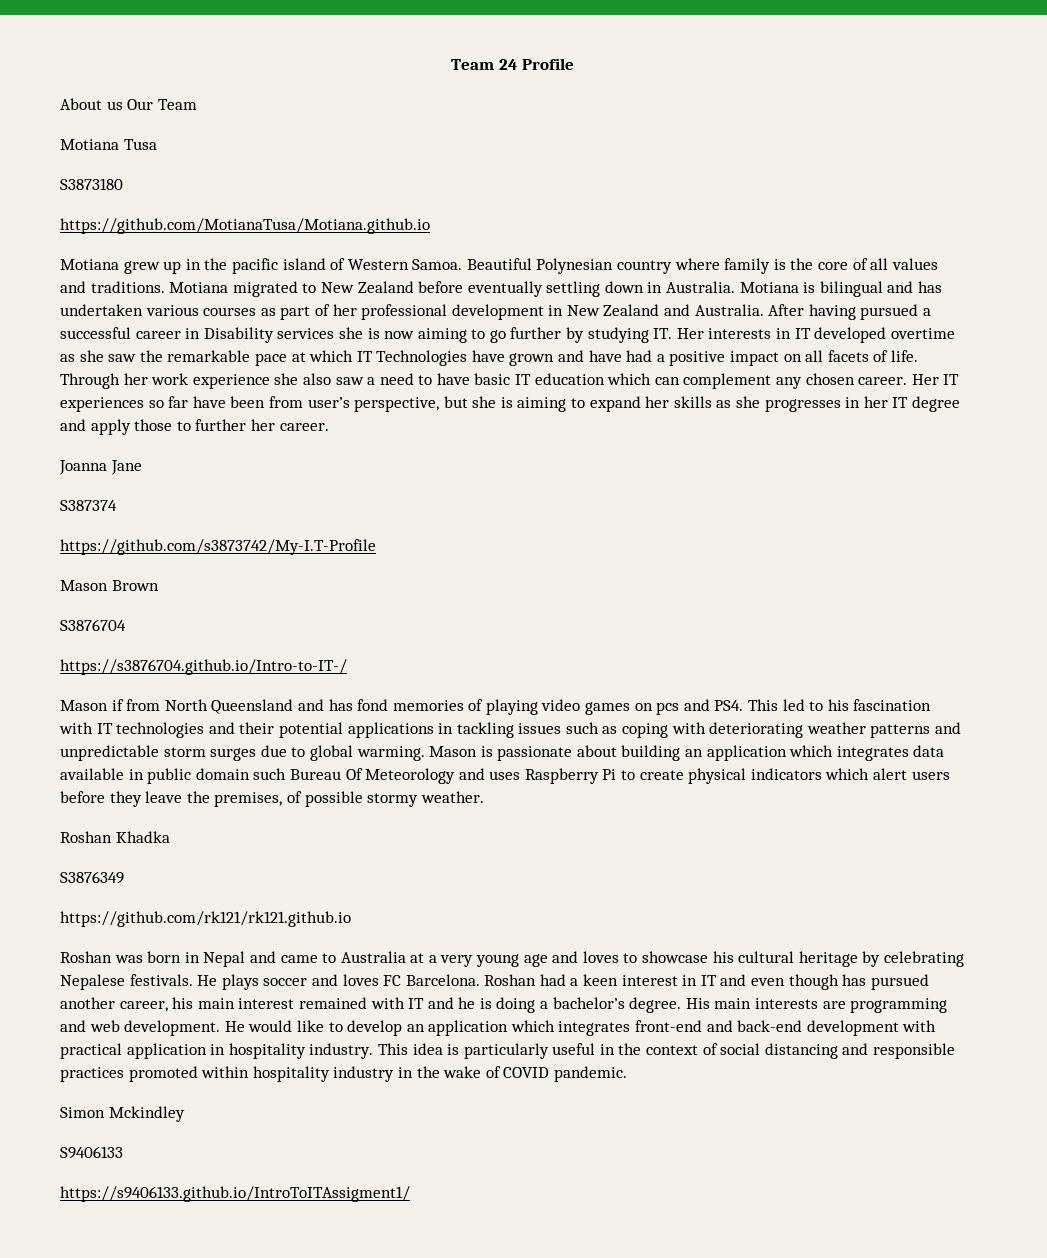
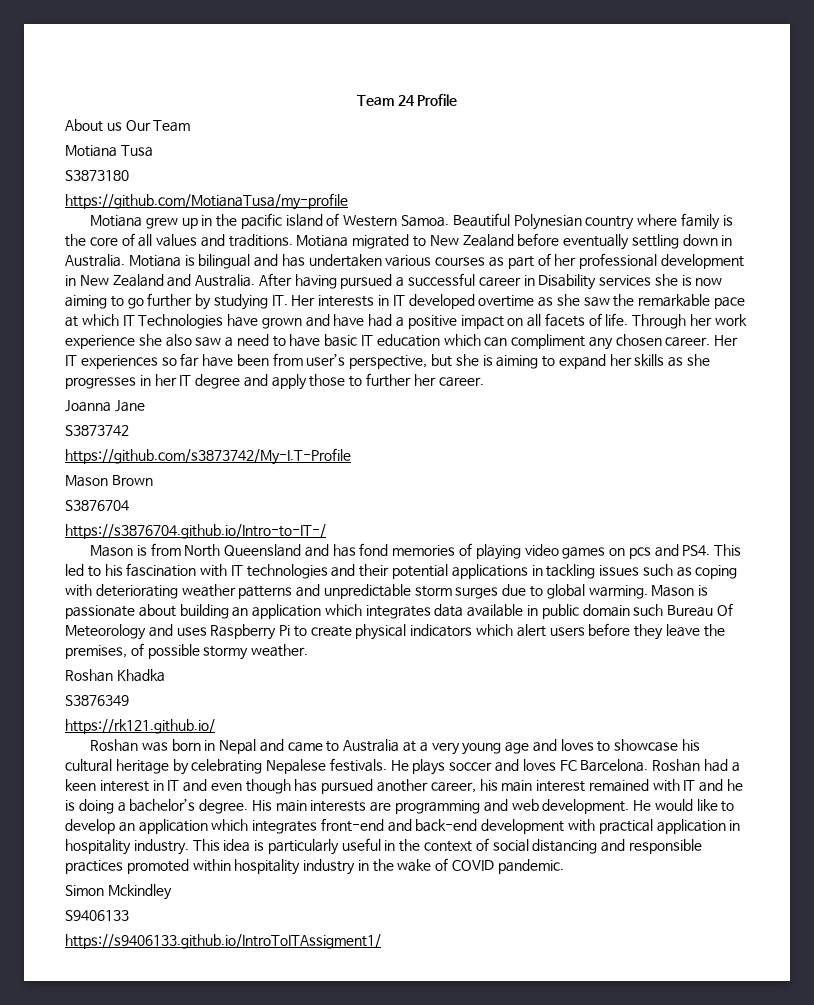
[60,218,430,234] https://github.com/MotianaTusa/Motiana.github.io -> [65,193,348,210] https://github.com/MotianaTusa/my-profile
[683,373,772,389] complement -> [511,334,586,349] compliment
[60,500,117,511] S387374 -> [65,425,129,436] S3873742
[111,699,124,711] if -> [136,545,147,556] is
[60,911,351,927] https://github.com/rk121/rk121.github.io -> [65,719,215,734] https://rk121.github.io/

